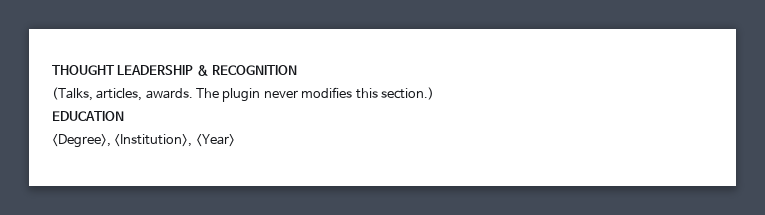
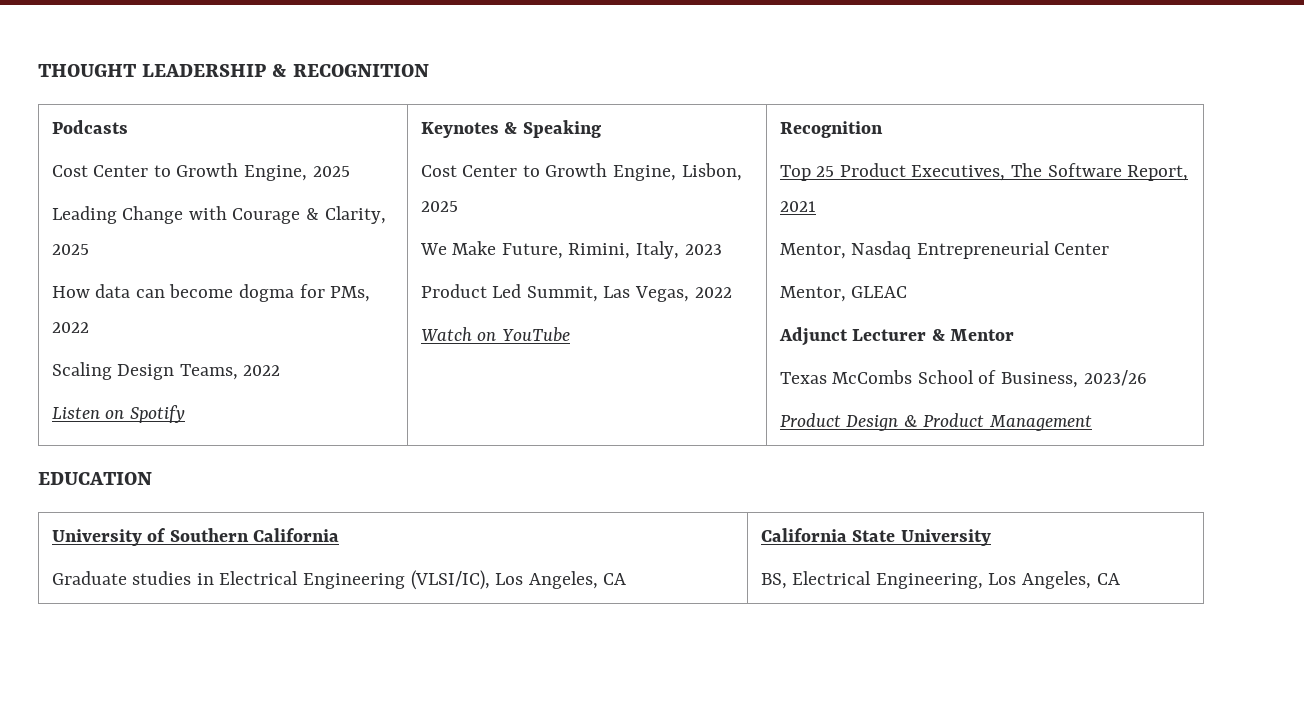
[52,87,434,102] [52,111,124,121] [52,134,235,148] // (Talks, articles, awards. The plugin never modifies this section.) // EDUCATION // <Degree>, <Institution>, <Year> -> [51,120,128,134] [51,163,350,181] [51,206,386,224] [51,244,89,255] [51,284,371,302] [51,322,89,333] [51,362,281,380] [51,405,185,423] [420,120,601,138] [420,163,742,181] [420,201,458,212] [419,241,722,259] [420,284,732,302] [420,327,570,342] [779,121,883,138] [779,163,1189,181] [779,201,816,212] [779,241,1110,259] [779,286,908,302] [778,327,1015,346] [779,370,1147,388] [779,413,1092,431] [38,472,152,485] [51,528,340,546] [51,570,627,590] [760,528,991,546] [760,571,1120,589] // Podcasts // Cost Center to Growth Engine, 2025 // Leading Change with Courage & Clarity, 2025 // How data can become dogma for PMs, 2022 // Scaling Design Teams, 2022 // Listen on Spotify | Keynotes & Speaking // Cost Center to Growth Engine, Lisbon, 2025 // We Make Future, Rimini, Italy, 2023 // Product Led Summit, Las Vegas, 2022 // Watch on YouTube | Recognition // Top 25 Product Executives, The Software Report, 2021 // Mentor, Nasdaq Entrepreneurial Center // Mentor, GLEAC // Adjunct Lecturer & Mentor // Texas McCombs School of Business, 2023/26 // Product Design & Product Management // EDUCATION // University of Southern California // Graduate studies in Electrical Engineering (VLSI/IC), Los Angeles, CA | California State University // BS, Electrical Engineering, Los Angeles, CA

